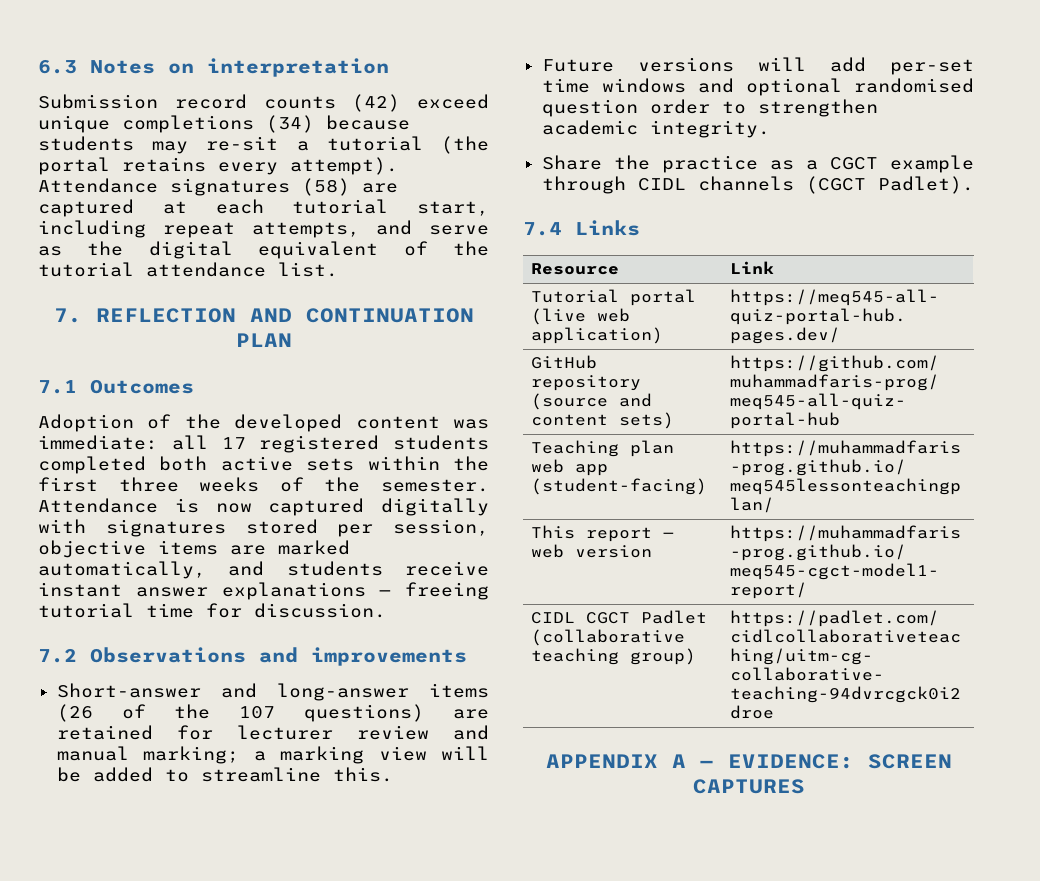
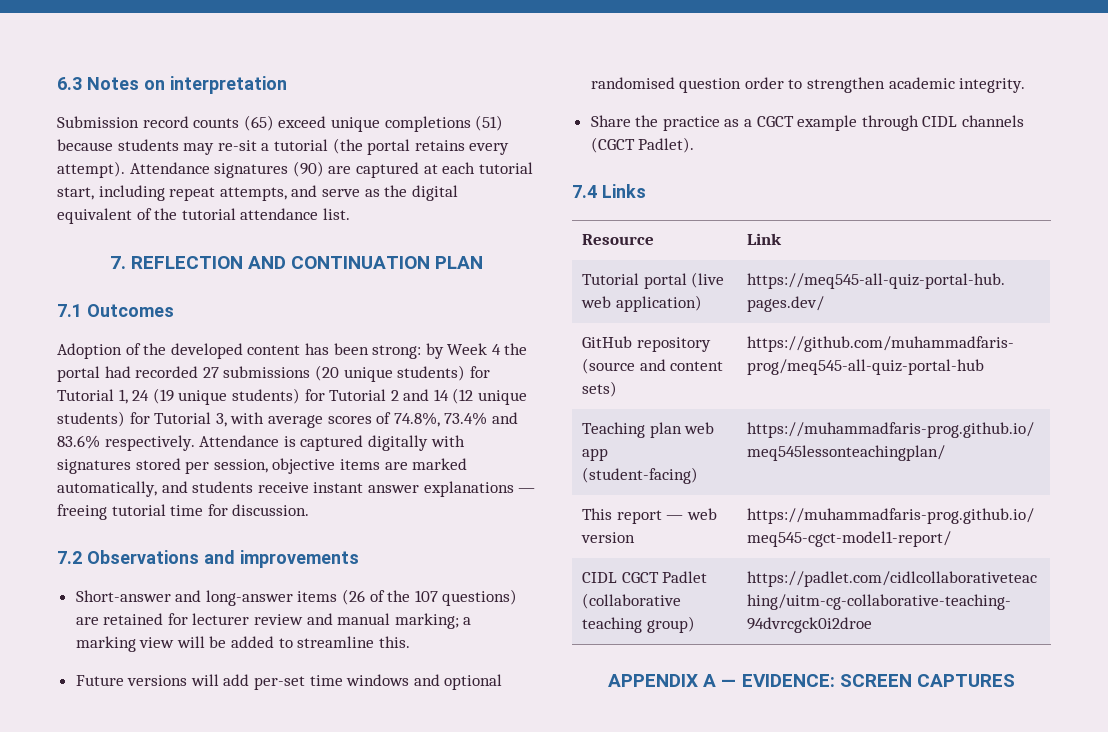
[352,94,401,112] (42) -> [243,115,274,131] (65)
[266,115,314,133] (34) -> [475,115,504,131] (51)
[302,178,350,196] (58) -> [292,161,324,177] (90)
[453,419,489,429] [38,435,489,453] [38,456,489,474] [38,477,489,492] was immediate: all 17 registered students completed both active sets within the first three weeks of the semester. -> [304,343,528,359] [57,365,490,382] [57,388,528,405] [57,411,518,428] [57,435,195,451] has been strong: by Week 4 the portal had recorded 27 submissions (20 unique students) for Tutorial 1, 24 (19 unique students) for Tutorial 2 and 14 (12 unique students) for Tutorial 3, with average scores of 74.8%, 73.4% and 83.6% respectively.
[215,503,252,513] now -> (296, 441) none

